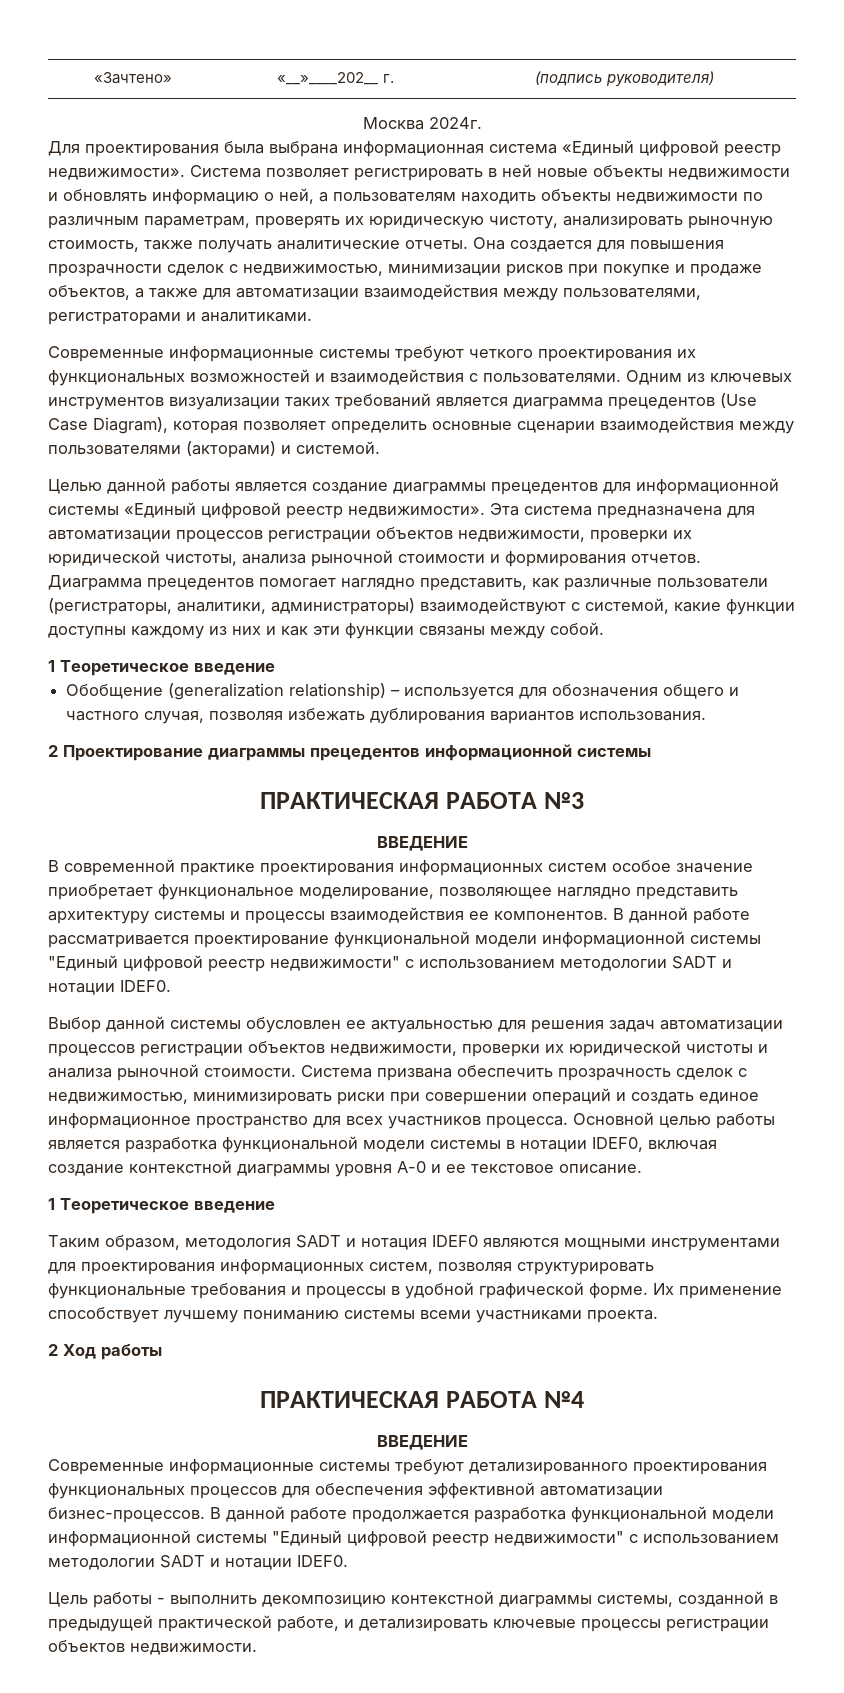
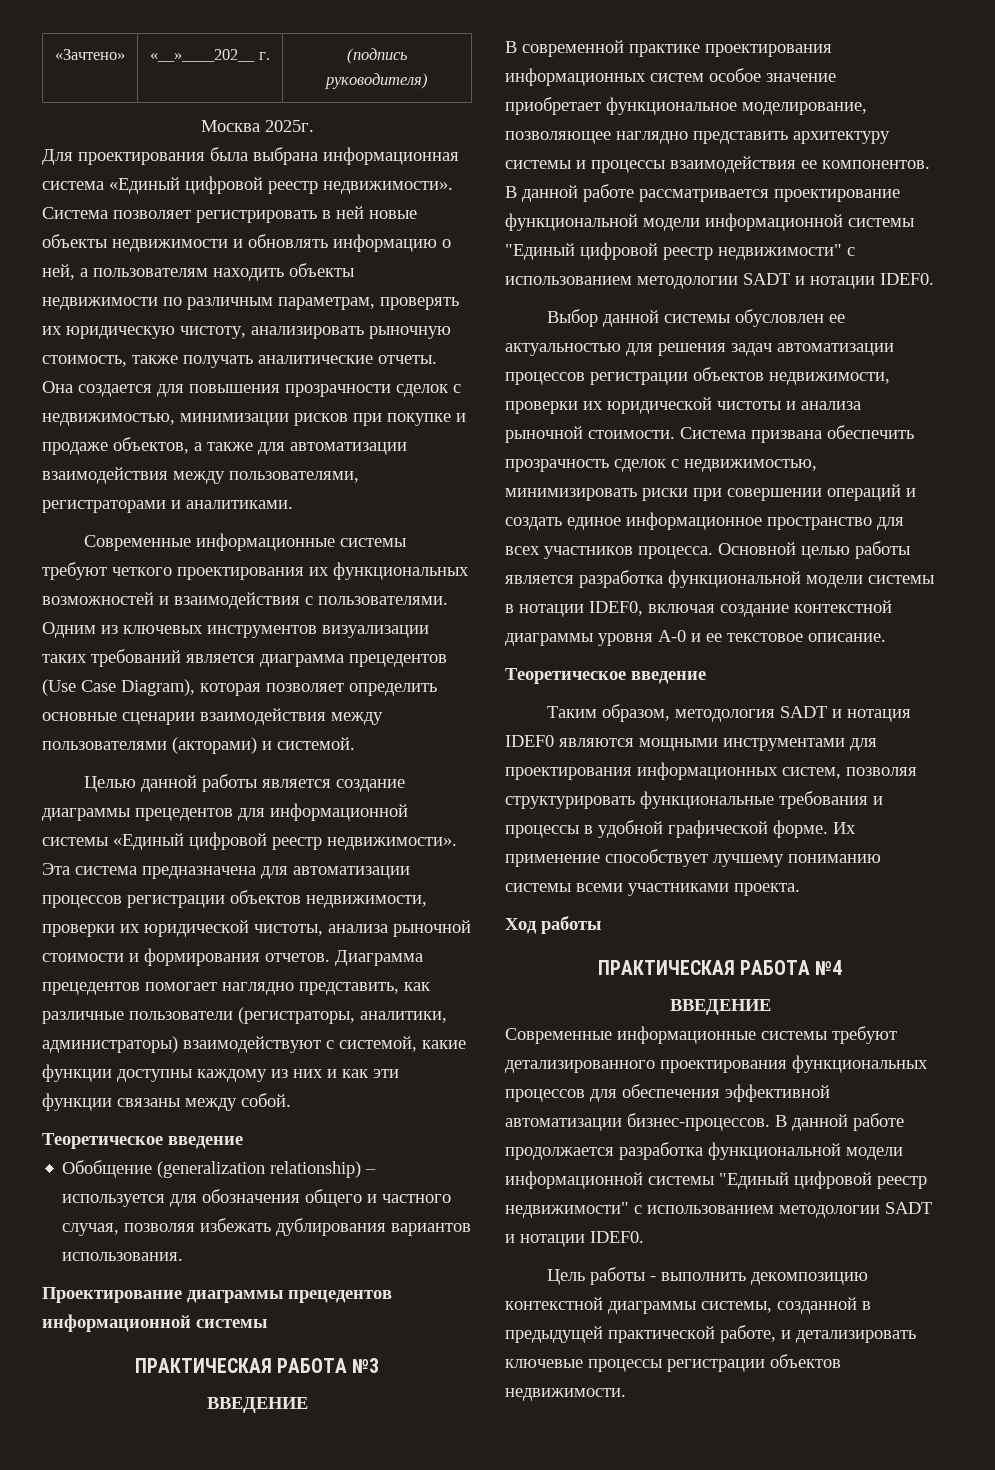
[428,117,482,129] 2024г. -> [264,120,314,132] 2025г.
[48,660,55,672] 1 -> (291, 1100) none
[48,745,58,757] 2 -> (184, 1256) none
[48,1198,55,1210] 1 -> (886, 637) none
[48,1344,58,1356] 2 -> (800, 889) none

